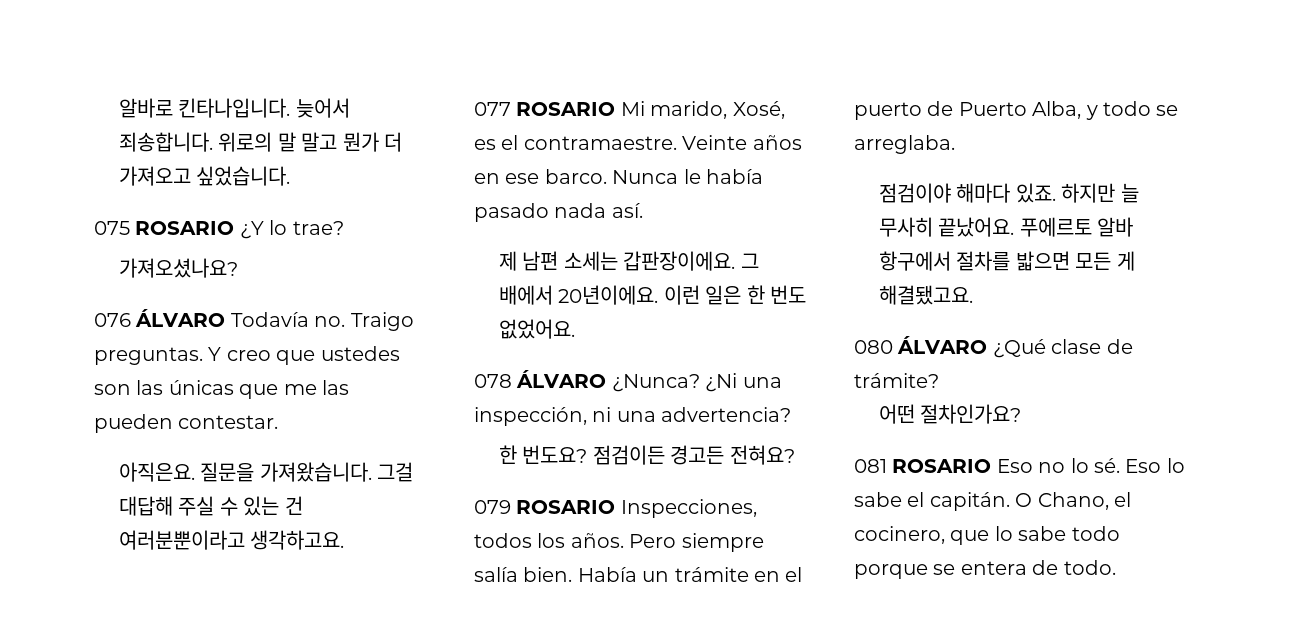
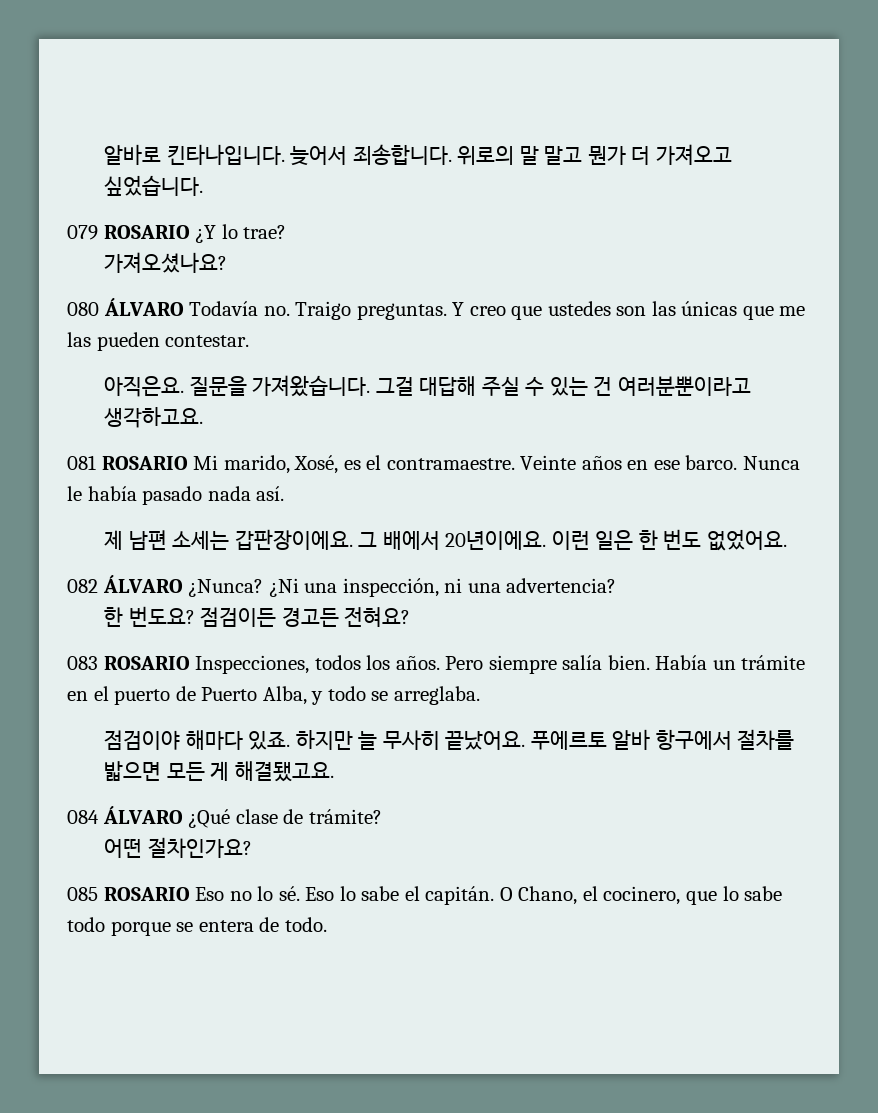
[94,221,130,235] 075 -> [67,225,98,240] 079
[94,313,131,327] 076 -> [67,302,99,316] 080
[474,102,511,116] 077 -> [67,455,96,470] 081
[474,374,512,388] 078 -> [67,579,98,593] 082
[474,500,511,514] 079 -> [67,656,98,670] 083
[854,340,893,354] 080 -> [67,810,99,824] 084
[854,459,887,473] 081 -> [67,887,98,901] 085

